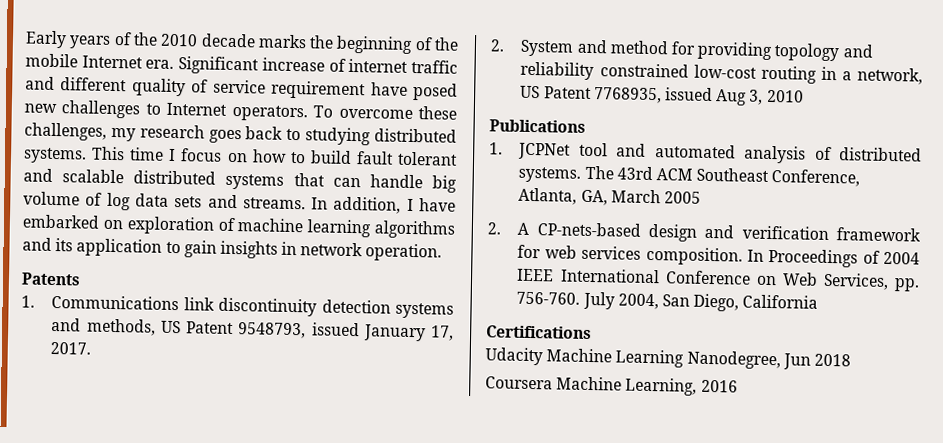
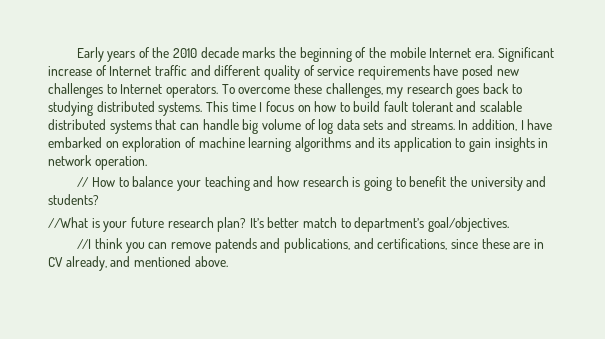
[348,58,409,73] internet -> [109,66,152,76] Internet
[271,80,367,100] requirement -> [357,66,430,80] requirements
[21,272,81,286] [21,294,454,319] [51,317,454,342] [50,341,92,355] [490,39,874,62] [520,61,923,85] [520,85,804,106] [489,119,586,133] [489,142,922,164] [518,165,861,187] [518,187,701,206] [487,222,921,242] [517,244,920,268] [517,268,920,292] [516,291,819,312] [486,325,592,340] [485,347,851,370] [485,376,738,396] Patents // 1. Communications link discontinuity detection systems and methods, US Patent 9548793, issued January 17, 2017. // 2. System and method for providing topology and reliability constrained low-cost routing in a network, US Patent 7768935, issued Aug 3, 2010 // Publications // 1. JCPNet tool and automated analysis of distributed systems. The 43rd ACM Southeast Conference, Atlanta, GA, March 2005 // 2. A CP-nets-based design and verification framework for web services composition. In Proceedings of 2004 IEEE International Conference on Web Services, pp. 756-760. July 2004, San Diego, California // Certifications // Udacity Machine Learning Nanodegree, Jun 2018 // Coursera Machine Learning, 2016 -> [76,176,547,191] [48,194,99,205] [48,217,510,232] [76,238,544,253] [48,256,228,271] // How to balance your teaching and how research is going to benefit the university and students? // //What is your future research plan? It’s better match to department’s goal/objectives. // //I think you can remove patends and publications, and certifications, since these are in CV already, and mentioned above.

